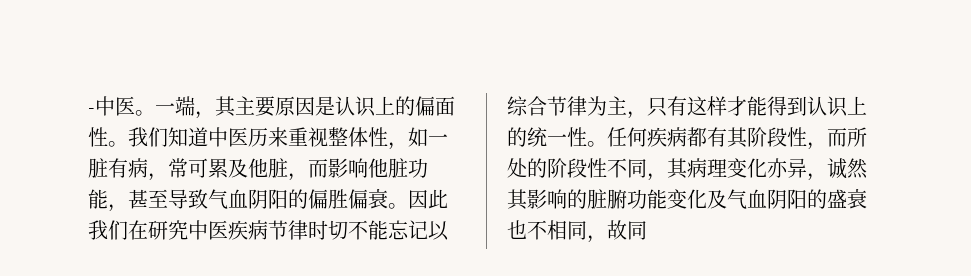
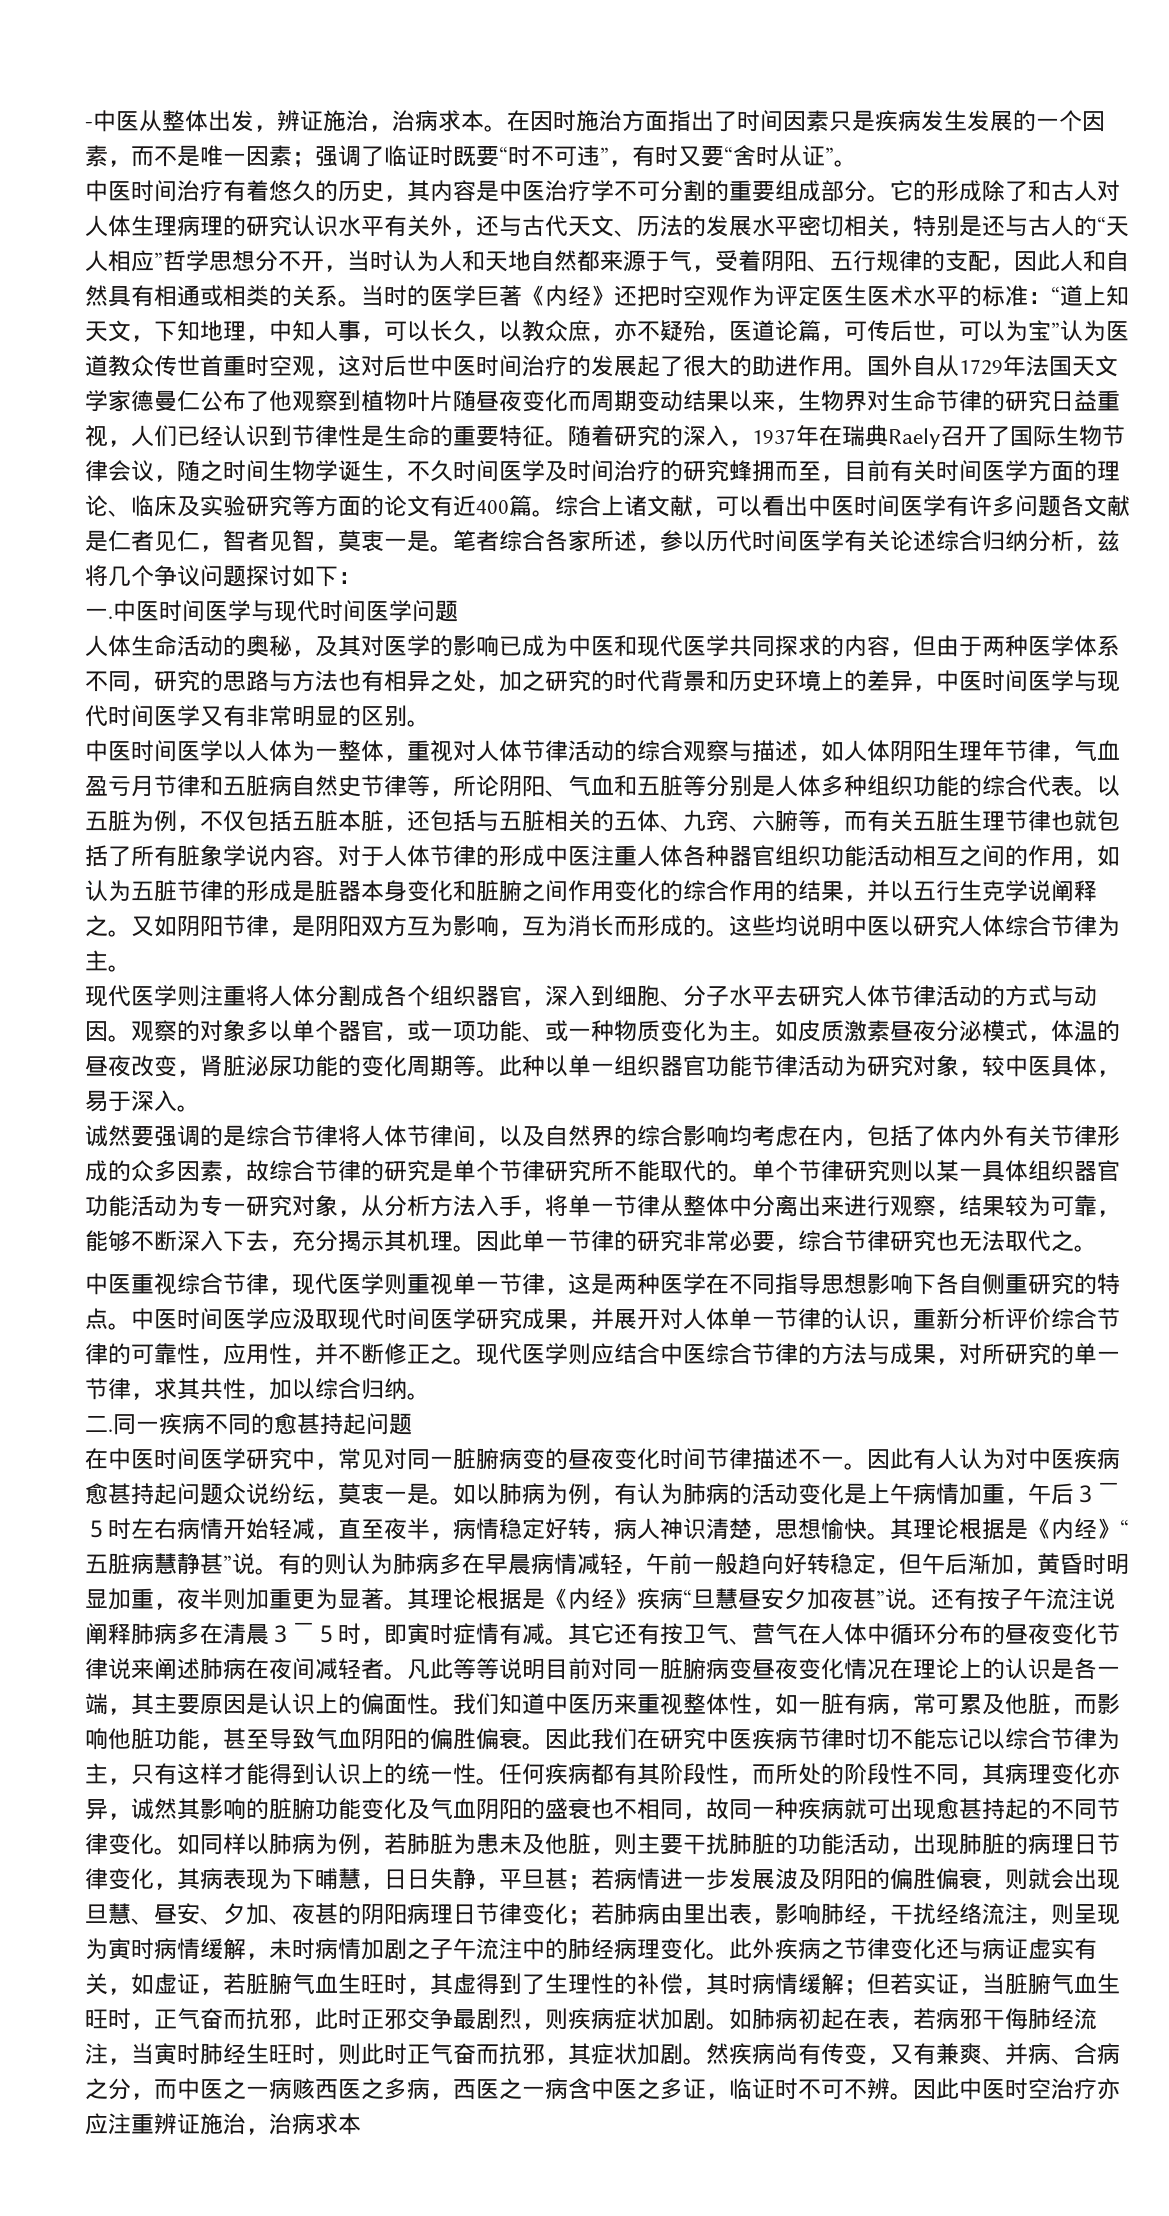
[135,110,155,116] 。 -> [139,110,1105,132] [85,145,857,167] [85,180,1120,202] [85,215,1129,237] [85,250,1129,272] [85,285,1129,307] [85,320,1129,342] [85,355,1118,377] [85,390,1120,412] [85,425,1125,449] [85,460,1120,482] [85,495,1130,517] [85,530,1120,552] [85,565,361,587] [85,600,458,622] [85,635,1120,657] [85,670,1120,692] [85,705,430,727] [85,740,1120,762] [85,775,1120,797] [85,810,1120,832] [85,844,1120,867] [85,880,1097,902] [85,915,1120,937] [85,950,131,972] [85,985,1097,1007] [85,1019,1120,1042] [85,1054,1120,1077] [85,1090,200,1112] [85,1125,1120,1147] [85,1160,1120,1182] [85,1194,1120,1217] [85,1230,1097,1252] [85,1273,1120,1295] [85,1308,1120,1330] [85,1343,1120,1365] [85,1378,430,1400] [85,1413,412,1435] [85,1448,1120,1470] [85,1482,1120,1505] [85,1518,1129,1540] [85,1553,1129,1575] [85,1588,1115,1610] [85,1622,1120,1645] [85,1658,1097,1680] 从整体出发，辨证施治，治病求本。在因时施治方面指出了时间因素只是疾病发生发展的一个因素，而不是唯一因素；强调了临证时既要“时不可违”，有时又要“舍时从证”。 // 中医时间治疗有着悠久的历史，其内容是中医治疗学不可分割的重要组成部分。它的形成除了和古人对人体生理病理的研究认识水平有关外，还与古代天文、历法的发展水平密切相关，特别是还与古人的“天人相应”哲学思想分不开，当时认为人和天地自然都来源于气，受着阴阳、五行规律的支配，因此人和自然具有相通或相类的关系。当时的医学巨著《内经》还把时空观作为评定医生医术水平的标准：“道上知天文，下知地理，中知人事，可以长久，以教众庶，亦不疑殆，医道论篇，可传后世，可以为宝”认为医道教众传世首重时空观，这对后世中医时间治疗的发展起了很大的助进作用。国外自从1729年法国天文学家德曼仁公布了他观察到植物叶片随昼夜变化而周期变动结果以来，生物界对生命节律的研究日益重视，人们已经认识到节律性是生命的重要特征。随着研究的深入，1937年在瑞典Raely召开了国际生物节律会议，随之时间生物学诞生，不久时间医学及时间治疗的研究蜂拥而至，目前有关时间医学方面的理论、临床及实验研究等方面的论文有近400篇。综合上诸文献，可以看出中医时间医学有许多问题各文献是仁者见仁，智者见智，莫衷一是。笔者综合各家所述，参以历代时间医学有关论述综合归纳分析，兹将几个争议问题探讨如下： // 一.中医时间医学与现代时间医学问题 // 人体生命活动的奥秘，及其对医学的影响已成为中医和现代医学共同探求的内容，但由于两种医学体系不同，研究的思路与方法也有相异之处，加之研究的时代背景和历史环境上的差异，中医时间医学与现代时间医学又有非常明显的区别。 // 中医时间医学以人体为一整体，重视对人体节律活动的综合观察与描述，如人体阴阳生理年节律，气血盈亏月节律和五脏病自然史节律等，所论阴阳、气血和五脏等分别是人体多种组织功能的综合代表。以五脏为例，不仅包括五脏本脏，还包括与五脏相关的五体、九窍、六腑等，而有关五脏生理节律也就包括了所有脏象学说内容。对于人体节律的形成中医注重人体各种器官组织功能活动相互之间的作用，如认为五脏节律的形成是脏器本身变化和脏腑之间作用变化的综合作用的结果，并以五行生克学说阐释之。又如阴阳节律，是阴阳双方互为影响，互为消长而形成的。这些均说明中医以研究人体综合节律为主。 // 现代医学则注重将人体分割成各个组织器官，深入到细胞、分子水平去研究人体节律活动的方式与动因。观察的对象多以单个器官，或一项功能、或一种物质变化为主。如皮质激素昼夜分泌模式，体温的昼夜改变，肾脏泌尿功能的变化周期等。此种以单一组织器官功能节律活动为研究对象，较中医具体，易于深入。 // 诚然要强调的是综合节律将人体节律间，以及自然界的综合影响均考虑在内，包括了体内外有关节律形成的众多因素，故综合节律的研究是单个节律研究所不能取代的。单个节律研究则以某一具体组织器官功能活动为专一研究对象，从分析方法入手，将单一节律从整体中分离出来进行观察，结果较为可靠，能够不断深入下去，充分揭示其机理。因此单一节律的研究非常必要，综合节律研究也无法取代之。 // 中医重视综合节律，现代医学则重视单一节律，这是两种医学在不同指导思想影响下各自侧重研究的特点。中医时间医学应汲取现代时间医学研究成果，并展开对人体单一节律的认识，重新分析评价综合节律的可靠性，应用性，并不断修正之。现代医学则应结合中医综合节律的方法与成果，对所研究的单一节律，求其共性，加以综合归纳。 // 二.同一疾病不同的愈甚持起问题 // 在中医时间医学研究中，常见对同一脏腑病变的昼夜变化时间节律描述不一。因此有人认为对中医疾病愈甚持起问题众说纷纭，莫衷一是。如以肺病为例，有认为肺病的活动变化是上午病情加重，午后３￣５时左右病情开始轻减，直至夜半，病情稳定好转，病人神识清楚，思想愉快。其理论根据是《内经》“五脏病慧静甚”说。有的则认为肺病多在早晨病情减轻，午前一般趋向好转稳定，但午后渐加，黄昏时明显加重，夜半则加重更为显著。其理论根据是《内经》疾病“旦慧昼安夕加夜甚”说。还有按子午流注说阐释肺病多在清晨３￣５时，即寅时症情有减。其它还有按卫气、营气在人体中循环分布的昼夜变化节律说来阐述肺病在夜间减轻者。凡此等等说明目前对同一脏腑病变昼夜变化情况在理论上的认识是各
(647, 230) none -> [752,1798,1120,1820] [85,1833,1120,1855] [85,1868,1120,1890] [85,1903,1120,1925] [85,1938,1097,1960] [85,1973,1120,1995] [85,2008,1097,2030] [85,2043,1120,2065] [85,2078,1120,2100] [85,2113,361,2135] 一种疾病就可出现愈甚持起的不同节律变化。如同样以肺病为例，若肺脏为患未及他脏，则主要干扰肺脏的功能活动，出现肺脏的病理日节律变化，其病表现为下晡慧，日日失静，平旦甚；若病情进一步发展波及阴阳的偏胜偏衰，则就会出现旦慧、昼安、夕加、夜甚的阴阳病理日节律变化；若肺病由里出表，影响肺经，干扰经络流注，则呈现为寅时病情缓解，未时病情加剧之子午流注中的肺经病理变化。此外疾病之节律变化还与病证虚实有关，如虚证，若脏腑气血生旺时，其虚得到了生理性的补偿，其时病情缓解；但若实证，当脏腑气血生旺时，正气奋而抗邪，此时正邪交争最剧烈，则疾病症状加剧。如肺病初起在表，若病邪干侮肺经流注，当寅时肺经生旺时，则此时正气奋而抗邪，其症状加剧。然疾病尚有传变，又有兼爽、并病、合病之分，而中医之一病赅西医之多病，西医之一病含中医之多证，临证时不可不辨。因此中医时空治疗亦应注重辨证施治，治病求本

